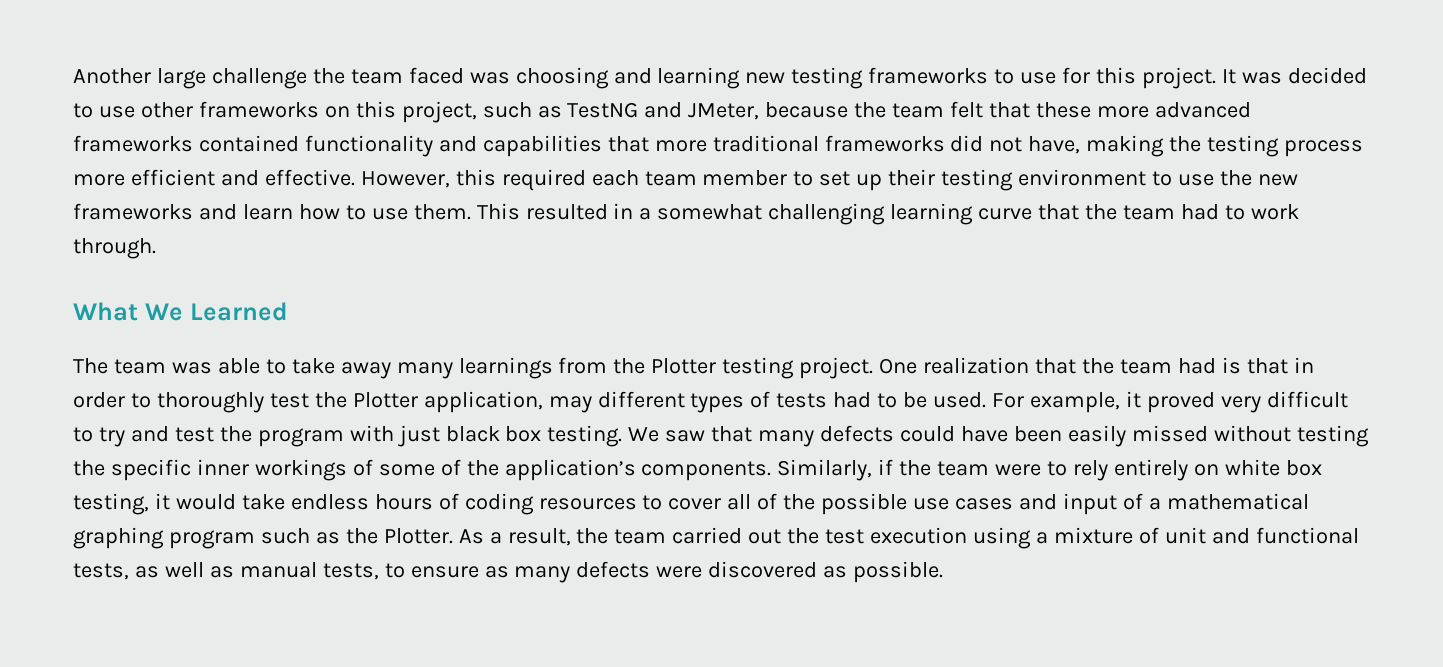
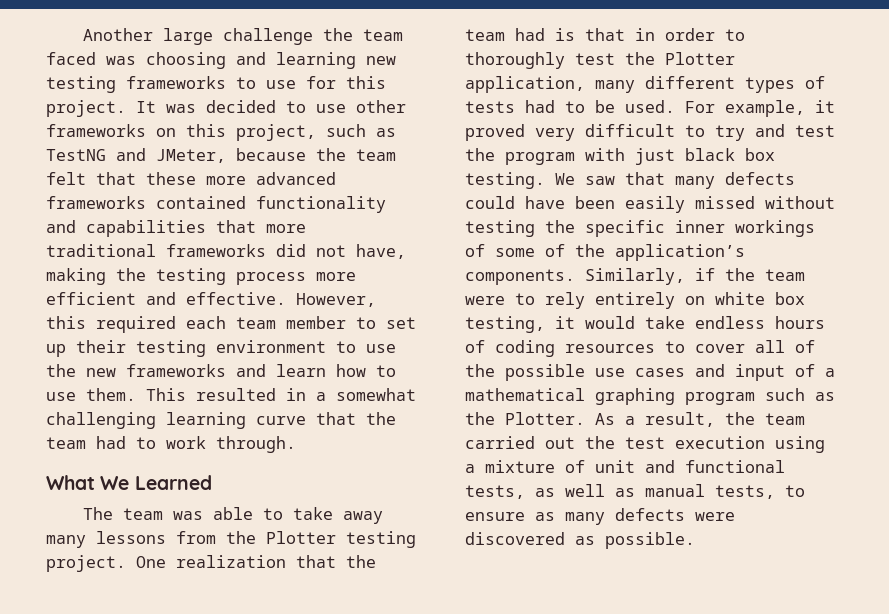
[458,357,553,379] learnings -> [96,531,166,544] lessons
[548,396,592,413] may -> [595,80,635,93] many

